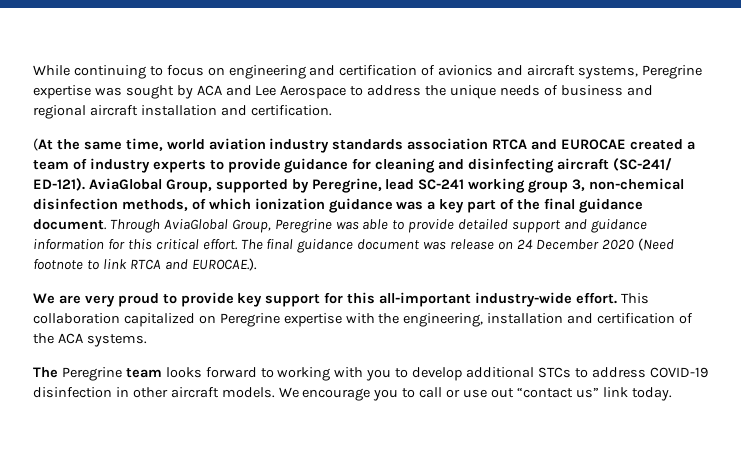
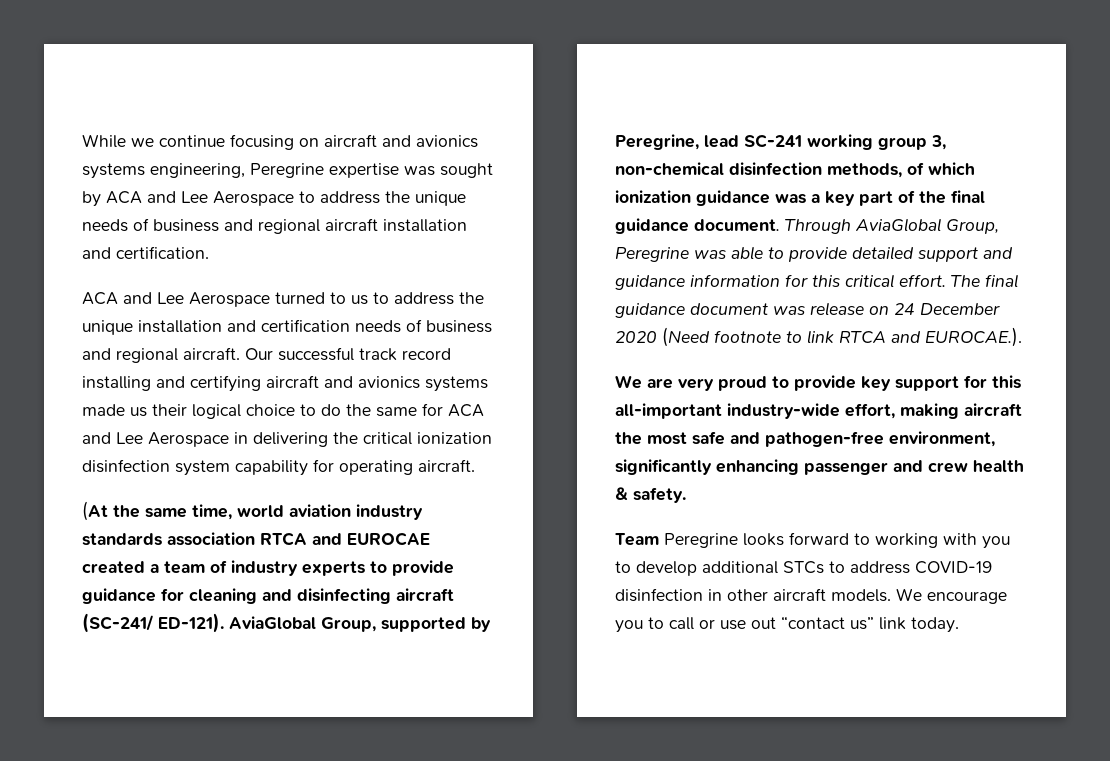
[73,65,638,79] continuing to focus on engineering and certification of avionics and aircraft systems, -> [131,134,478,150] [82,163,245,179] we continue focusing on aircraft and avionics systems engineering,
(332, 110) none -> [82,292,484,307] [82,319,492,335] [82,347,451,363] [82,375,488,392] [82,403,484,419] [82,432,492,447] [82,459,475,476] // ACA and Lee Aerospace turned to us to address the unique installation and certification needs of business and regional aircraft. Our successful track record installing and certifying aircraft and avionics systems made us their logical choice to do the same for ACA and Lee Aerospace in delivering the critical ionization disinfection system capability for operating aircraft.
[575,292,649,304] [33,313,694,327] [33,333,147,347] [33,367,162,381] effort. This collaboration capitalized on Peregrine expertise with the engineering, installation and certification of the ACA systems. // The Peregrine team -> [845,403,1022,419] [615,431,995,447] [615,459,1024,475] [615,487,686,503] [615,533,738,548] effort, making aircraft the most safe and pathogen-free environment, significantly enhancing passenger and crew health & safety. // Team Peregrine

